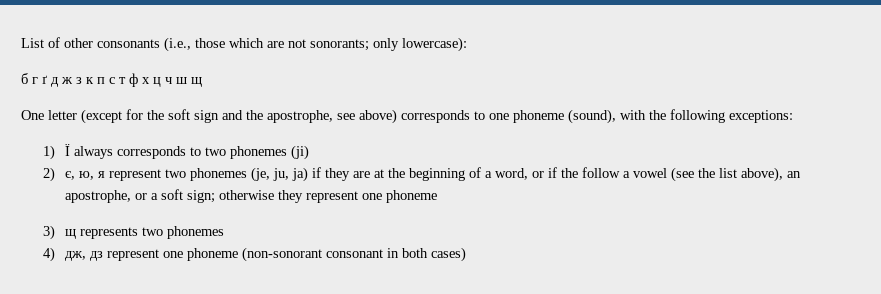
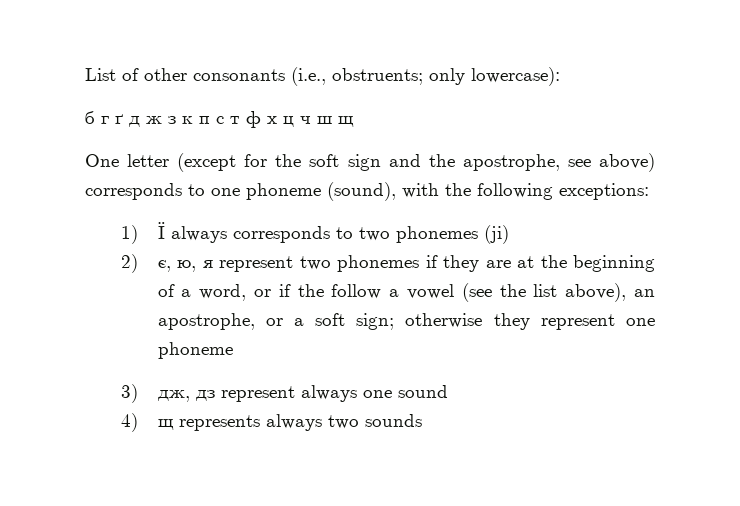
[195,38,369,51] those which are not sonorants; -> [332,68,423,85] obstruents;
[250,167,308,182] (je, ju, ja) -> (420, 263) none
[64,226,224,239] [42,247,466,262] щ represents two phonemes // 4) дж, дз represent one phoneme (non-sonorant consonant in both cases) -> [157,385,448,402] [121,413,422,432] дж, дз represent always one sound // 4) щ represents always two sounds

